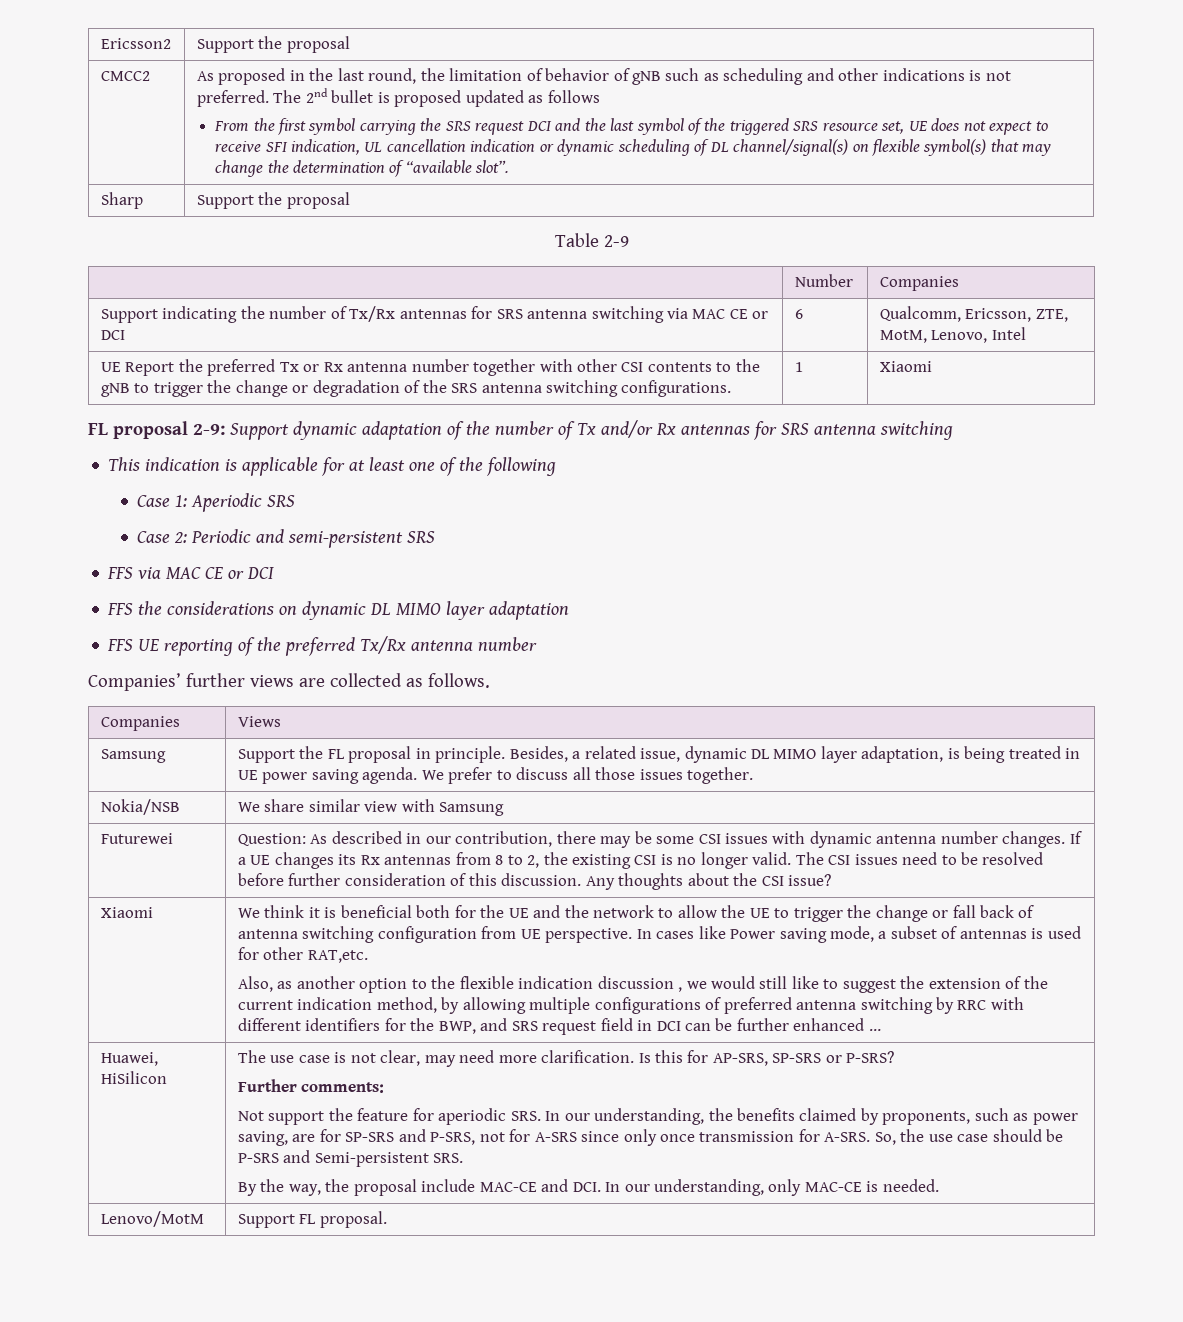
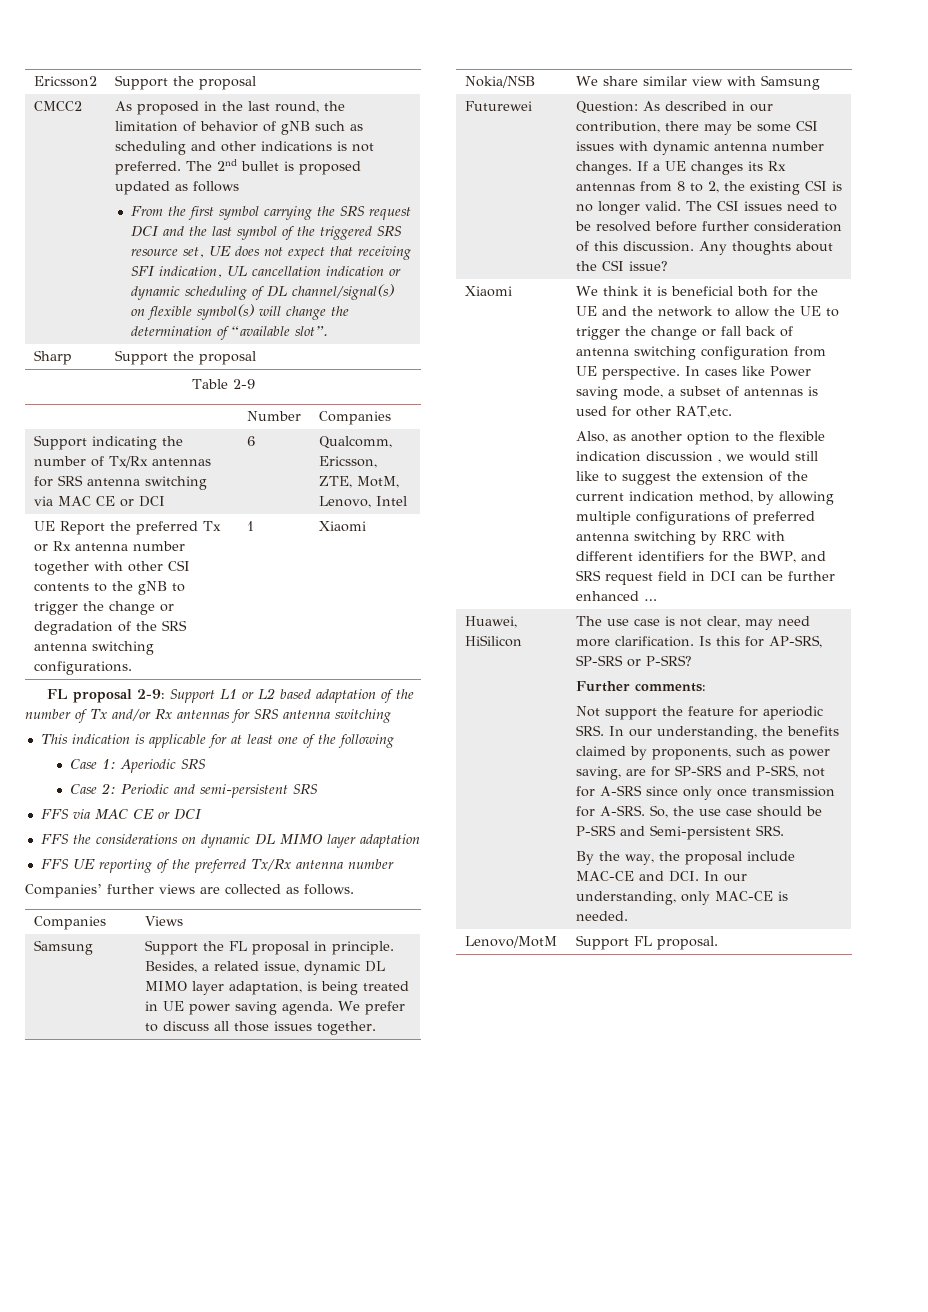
[1035,121,1048,131] [215,141,262,152] to receive -> [329,246,411,260] that receiving
[990,139,1052,156] that may -> [258,306,281,316] will
[292,421,357,440] dynamic -> [219,688,311,699] L1 or L2 based

